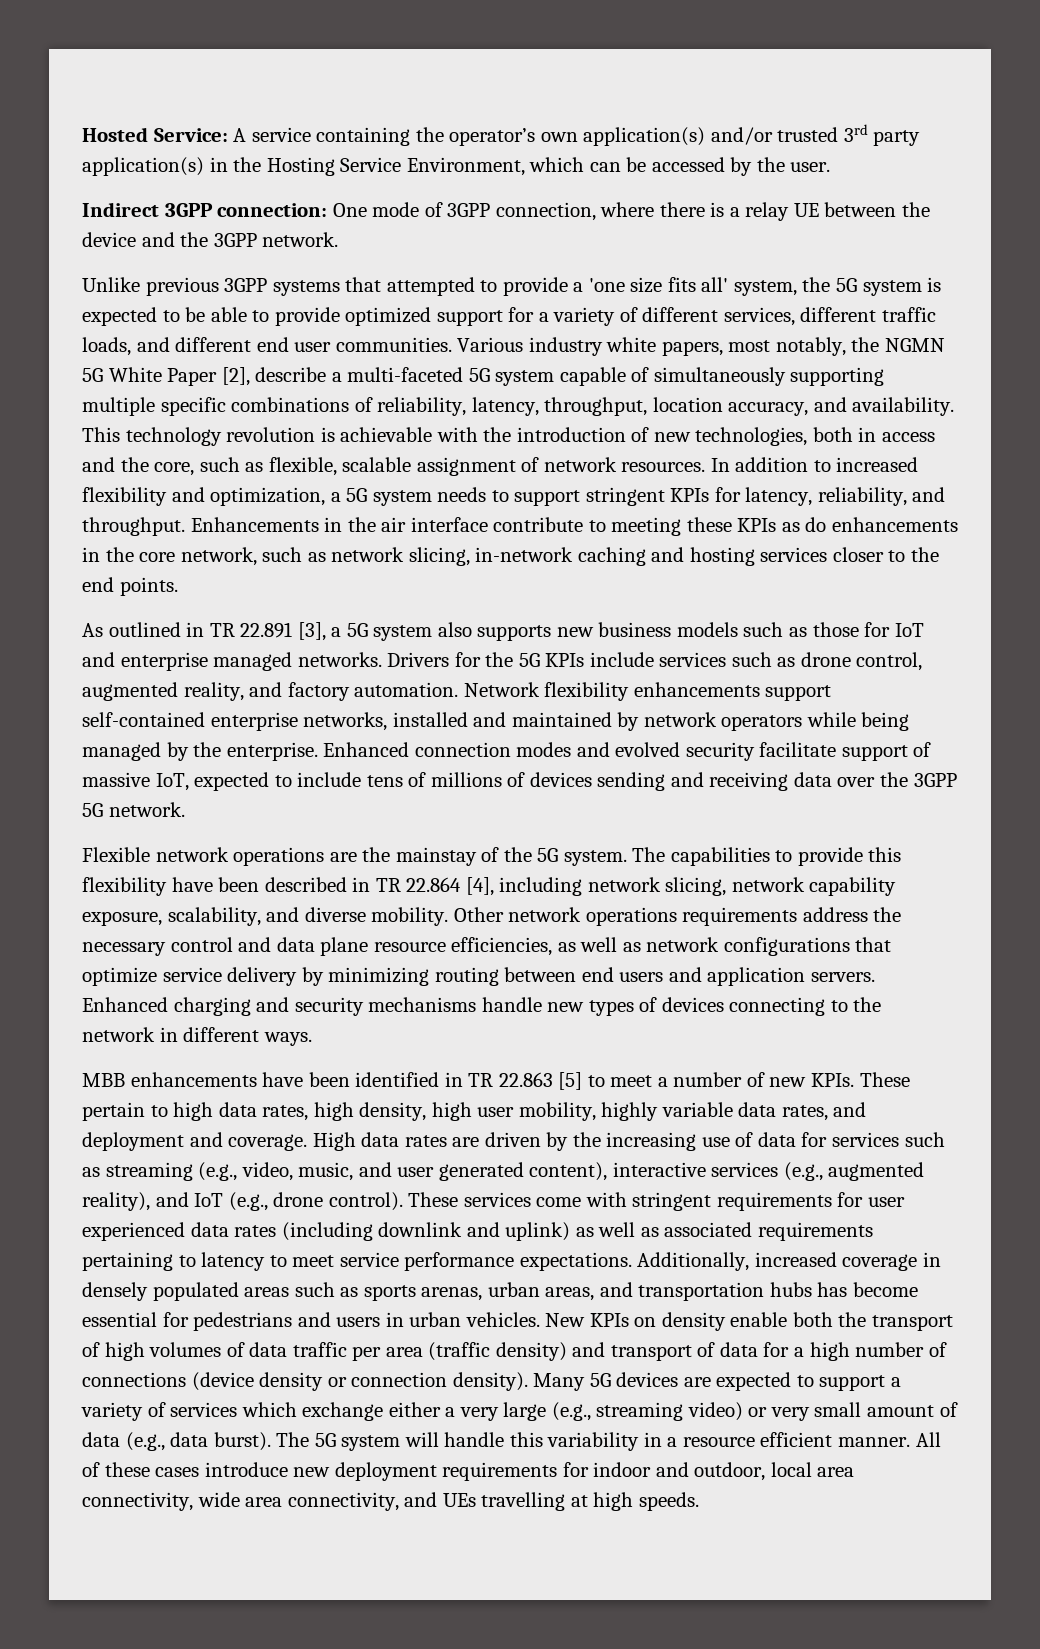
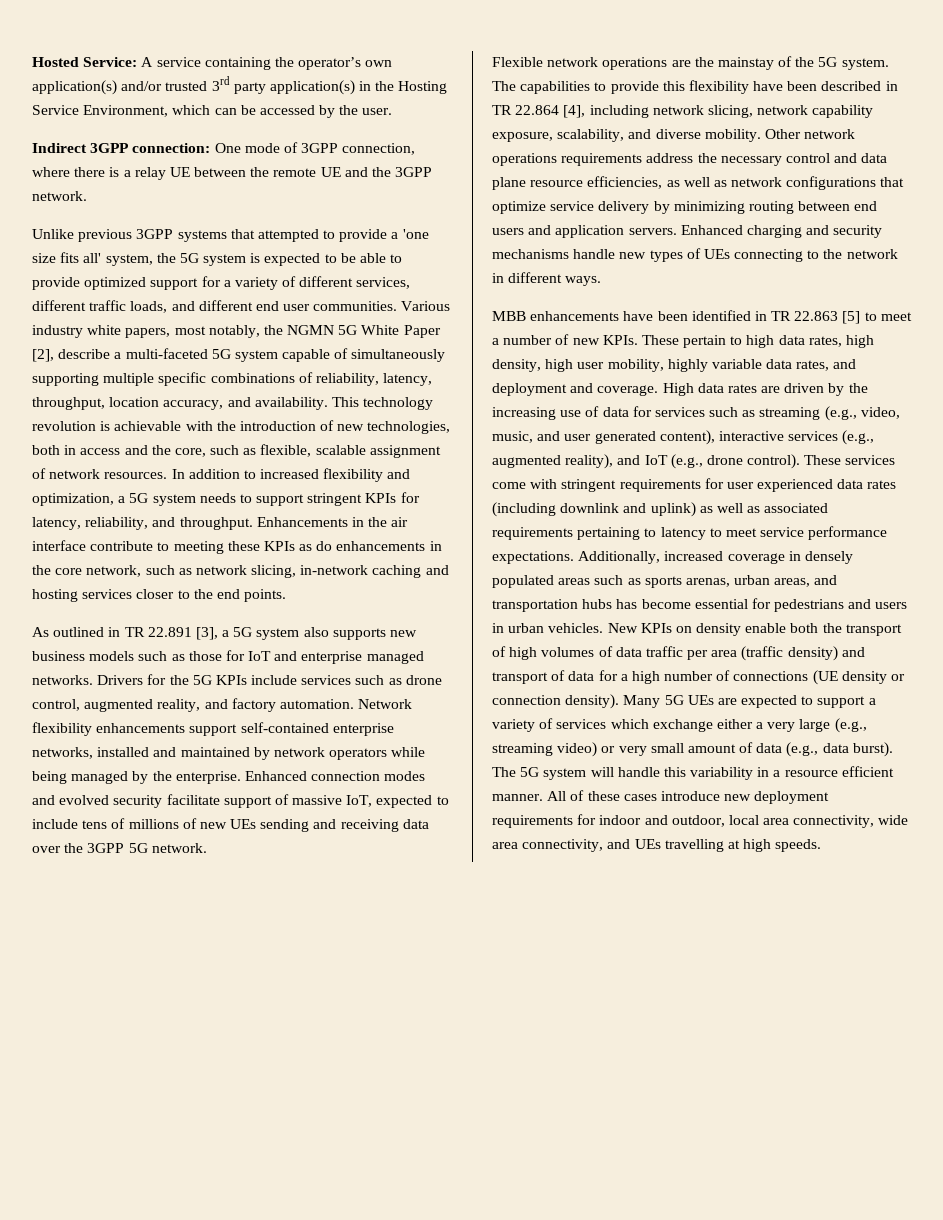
[82,232,136,247] device -> [273,167,341,177] remote UE
[529,772,592,787] devices -> [199,819,257,829] new UEs
[661,997,724,1012] devices -> [703,249,730,259] UEs
[191,1372,254,1391] (device -> [812,670,838,685] (UE
[616,1372,679,1387] devices -> [687,695,714,705] UEs

